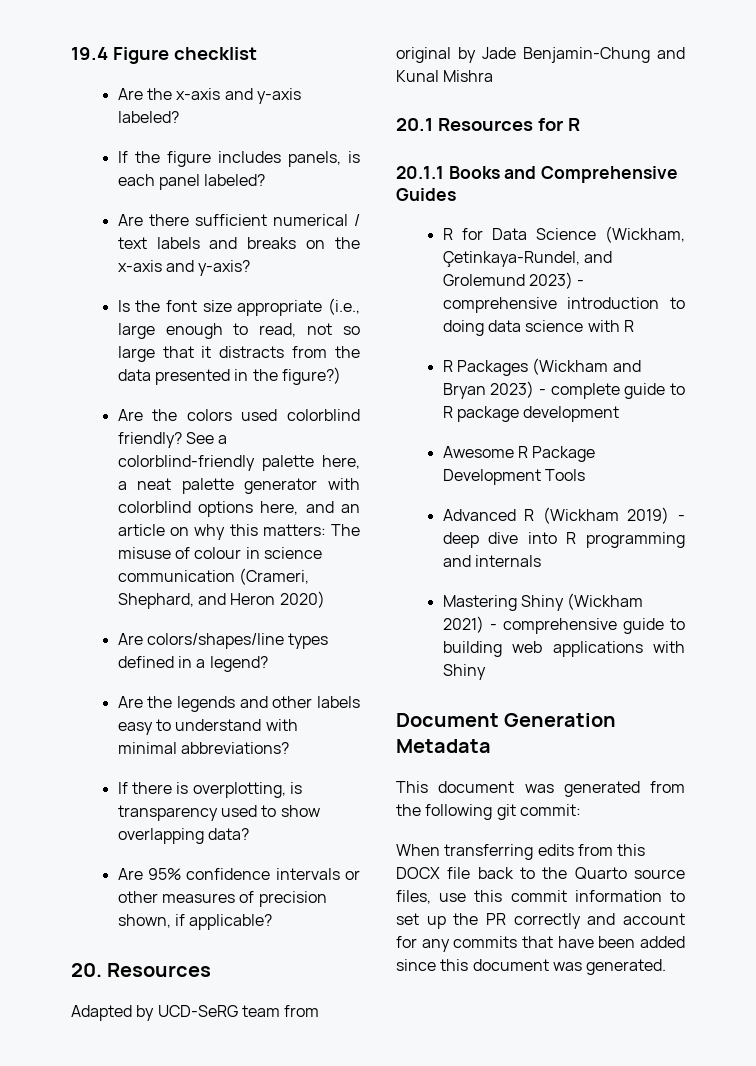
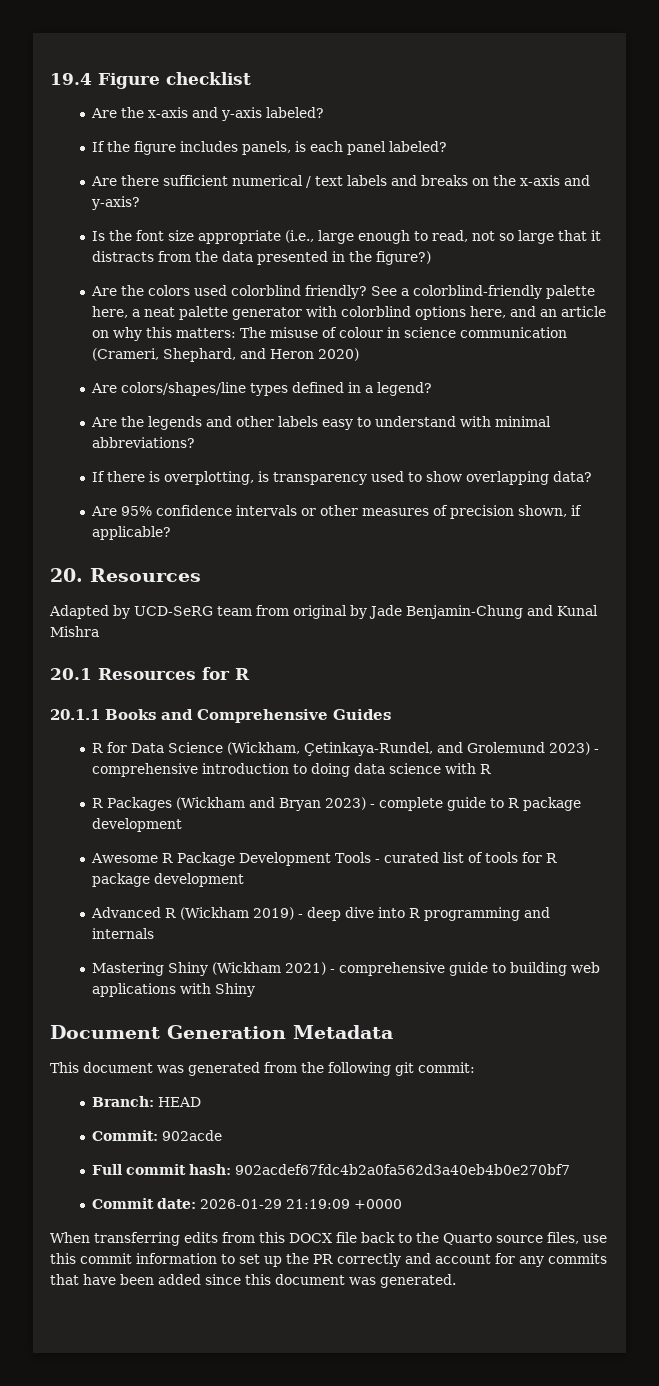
(586, 475) none -> [374,852,557,863] [91,873,244,887] - curated list of tools for R package development
(581, 810) none -> [91,1096,201,1107] [91,1130,222,1141] [91,1164,570,1175] [91,1198,402,1209] // Branch: HEAD // Commit: 902acde // Full commit hash: 902acdef67fdc4b2a0fa562d3a40eb4b0e270bf7 // Commit date: 2026-01-29 21:19:09 +0000

